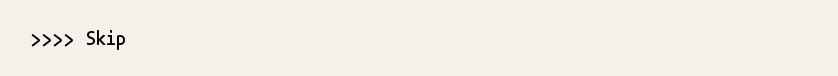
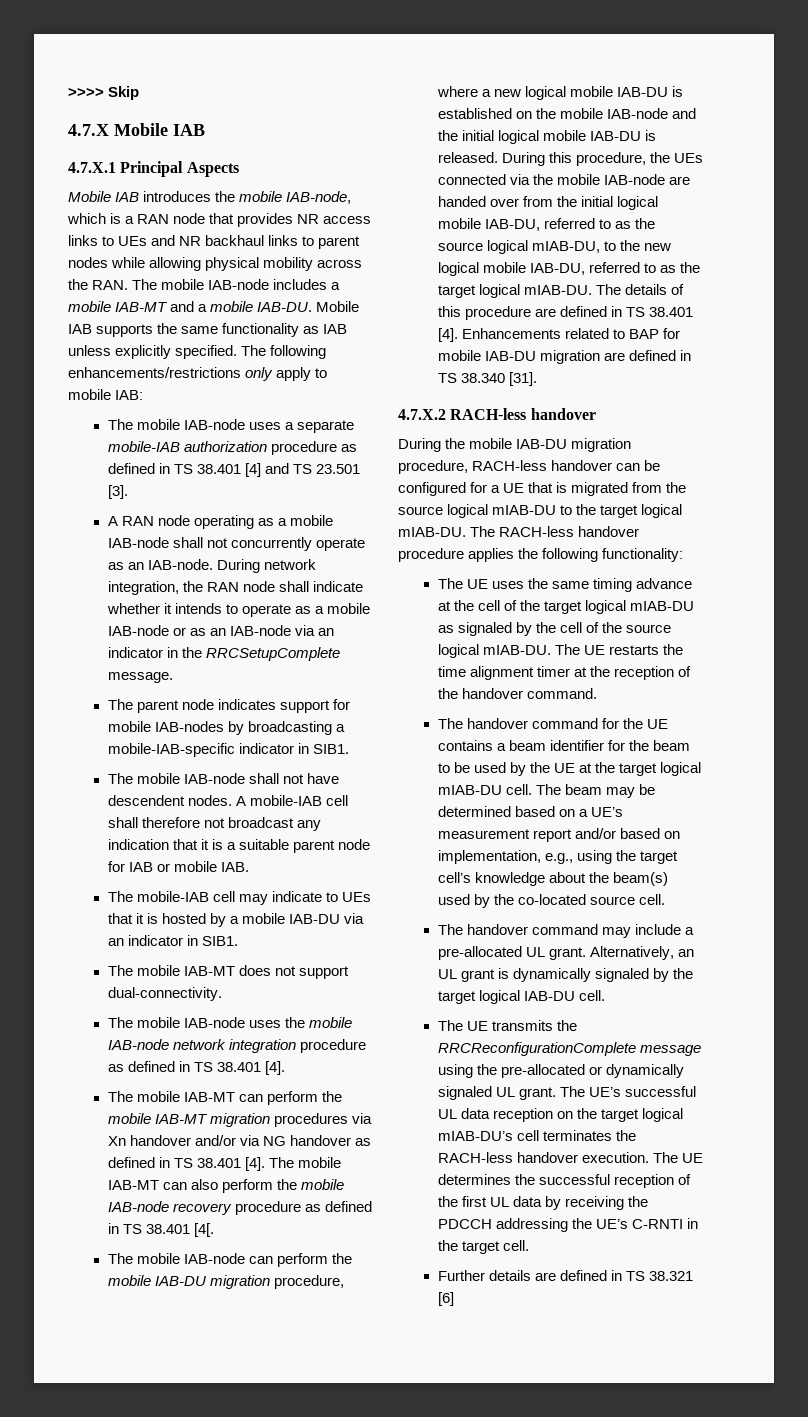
(126, 40) none -> [68,123,205,136] [68,161,239,177] [68,191,352,204] [67,213,372,227] [68,235,361,249] [68,257,363,271] [68,279,341,290] [68,301,360,312] [68,323,348,337] [68,345,327,359] [68,367,328,381] [68,389,144,400] [107,419,354,433] [107,441,357,455] [107,463,361,477] [107,485,128,499] [107,515,334,529] [107,537,365,551] [107,559,316,573] [107,581,363,595] [106,603,371,617] [107,625,335,636] [107,647,340,661] [107,672,173,683] [107,699,350,713] [107,721,345,735] [107,743,349,757] [107,773,339,784] [107,795,348,806] [107,817,321,831] [107,839,371,853] [107,861,249,872] [107,891,372,905] [107,913,365,927] [107,935,238,946] [107,965,349,979] [107,987,222,1001] [107,1017,352,1028] [107,1039,366,1053] [107,1061,285,1075] [107,1091,342,1105] [107,1113,372,1127] [107,1135,372,1146] [107,1157,342,1171] [107,1179,344,1193] [107,1201,372,1215] [107,1223,214,1237] [107,1253,352,1267] [107,1275,344,1289] [436,86,684,100] [437,108,696,119] [437,130,656,144] [437,152,703,166] [437,174,690,185] [437,196,658,210] [437,218,655,231] [437,240,671,254] [437,262,701,276] [437,284,684,298] [437,306,694,320] [437,328,680,342] [437,350,691,364] [437,372,537,386] [398,408,596,420] [398,438,632,452] [398,460,661,474] [398,482,687,496] [398,504,683,518] [398,526,640,537] [398,548,684,562] [437,578,693,592] [437,600,695,614] [437,622,672,636] [437,644,683,658] [437,666,692,680] [437,688,597,699] [437,718,668,729] [437,740,691,751] [437,762,702,776] [437,784,655,798] [437,806,623,817] [437,828,680,842] [437,850,678,864] [437,872,668,886] [437,894,665,908] [437,924,694,938] [437,946,694,960] [437,968,694,982] [437,990,605,1004] [437,1020,577,1031] [437,1042,701,1056] [437,1064,684,1078] [437,1086,696,1100] [437,1108,684,1122] [437,1130,636,1141] [437,1152,703,1163] [437,1174,691,1188] [437,1196,649,1210] [437,1218,698,1232] [437,1240,529,1254] [437,1270,694,1281] [437,1292,454,1306] // 4.7.X Mobile IAB // 4.7.X.1 Principal Aspects // Mobile IAB introduces the mobile IAB-node, which is a RAN node that provides NR access links to UEs and NR backhaul links to parent nodes while allowing physical mobility across the RAN. The mobile IAB-node includes a mobile IAB-MT and a mobile IAB-DU. Mobile IAB supports the same functionality as IAB unless explicitly specified. The following enhancements/restrictions only apply to mobile IAB: // The mobile IAB-node uses a separate mobile-IAB authorization procedure as defined in TS 38.401 [4] and TS 23.501 [3]. // A RAN node operating as a mobile IAB-node shall not concurrently operate as an IAB-node. During network integration, the RAN node shall indicate whether it intends to operate as a mobile IAB-node or as an IAB-node via an indicator in the RRCSetupComplete message. // The parent node indicates support for mobile IAB-nodes by broadcasting a mobile-IAB-specific indicator in SIB1. // The mobile IAB-node shall not have descendent nodes. A mobile-IAB cell shall therefore not broadcast any indication that it is a suitable parent node for IAB or mobile IAB. // The mobile-IAB cell may indicate to UEs that it is hosted by a mobile IAB-DU via an indicator in SIB1. // The mobile IAB-MT does not support dual-connectivity. // The mobile IAB-node uses the mobile IAB-node network integration procedure as defined in TS 38.401 [4]. // The mobile IAB-MT can perform the mobile IAB-MT migration procedures via Xn handover and/or via NG handover as defined in TS 38.401 [4]. The mobile IAB-MT can also perform the mobile IAB-node recovery procedure as defined in TS 38.401 [4[. // The mobile IAB-node can perform the mobile IAB-DU migration procedure, where a new logical mobile IAB-DU is established on the mobile IAB-node and the initial logical mobile IAB-DU is released. During this procedure, the UEs connected via the mobile IAB-node are handed over from the initial logical mobile IAB-DU, referred to as the source logical mIAB-DU, to the new logical mobile IAB-DU, referred to as the target logical mIAB-DU. The details of this procedure are defined in TS 38.401 [4]. Enhancements related to BAP for mobile IAB-DU migration are defined in TS 38.340 [31]. // 4.7.X.2 RACH-less handover // During the mobile IAB-DU migration procedure, RACH-less handover can be configured for a UE that is migrated from the source logical mIAB-DU to the target logical mIAB-DU. The RACH-less handover procedure applies the following functionality: // The UE uses the same timing advance at the cell of the target logical mIAB-DU as signaled by the cell of the source logical mIAB-DU. The UE restarts the time alignment timer at the reception of the handover command. // The handover command for the UE contains a beam identifier for the beam to be used by the UE at the target logical mIAB-DU cell. The beam may be determined based on a UE’s measurement report and/or based on implementation, e.g., using the target cell’s knowledge about the beam(s) used by the co-located source cell. // The handover command may include a pre-allocated UL grant. Alternatively, an UL grant is dynamically signaled by the target logical IAB-DU cell. // The UE transmits the RRCReconfigurationComplete message using the pre-allocated or dynamically signaled UL grant. The UE’s successful UL data reception on the target logical mIAB-DU’s cell terminates the RACH-less handover execution. The UE determines the successful reception of the first UL data by receiving the PDCCH addressing the UE’s C-RNTI in the target cell. // Further details are defined in TS 38.321 [6]

